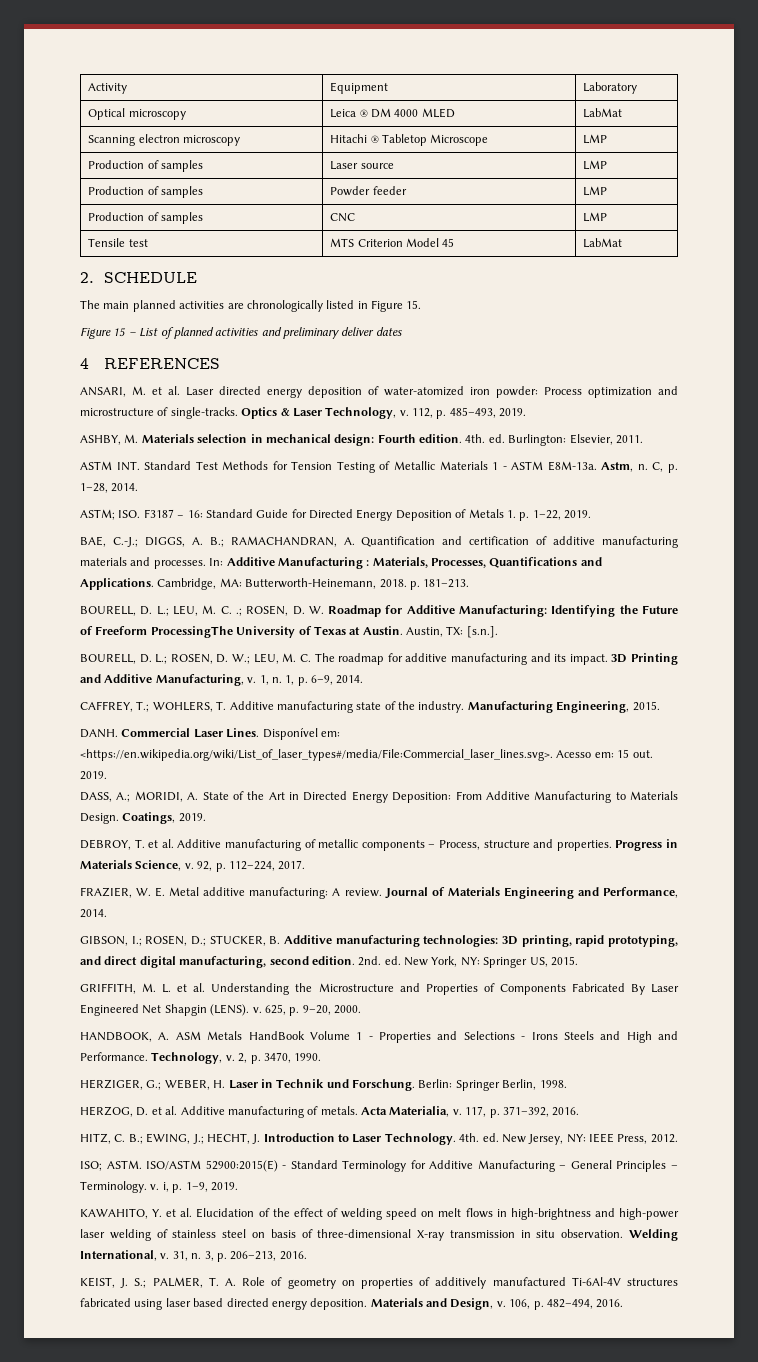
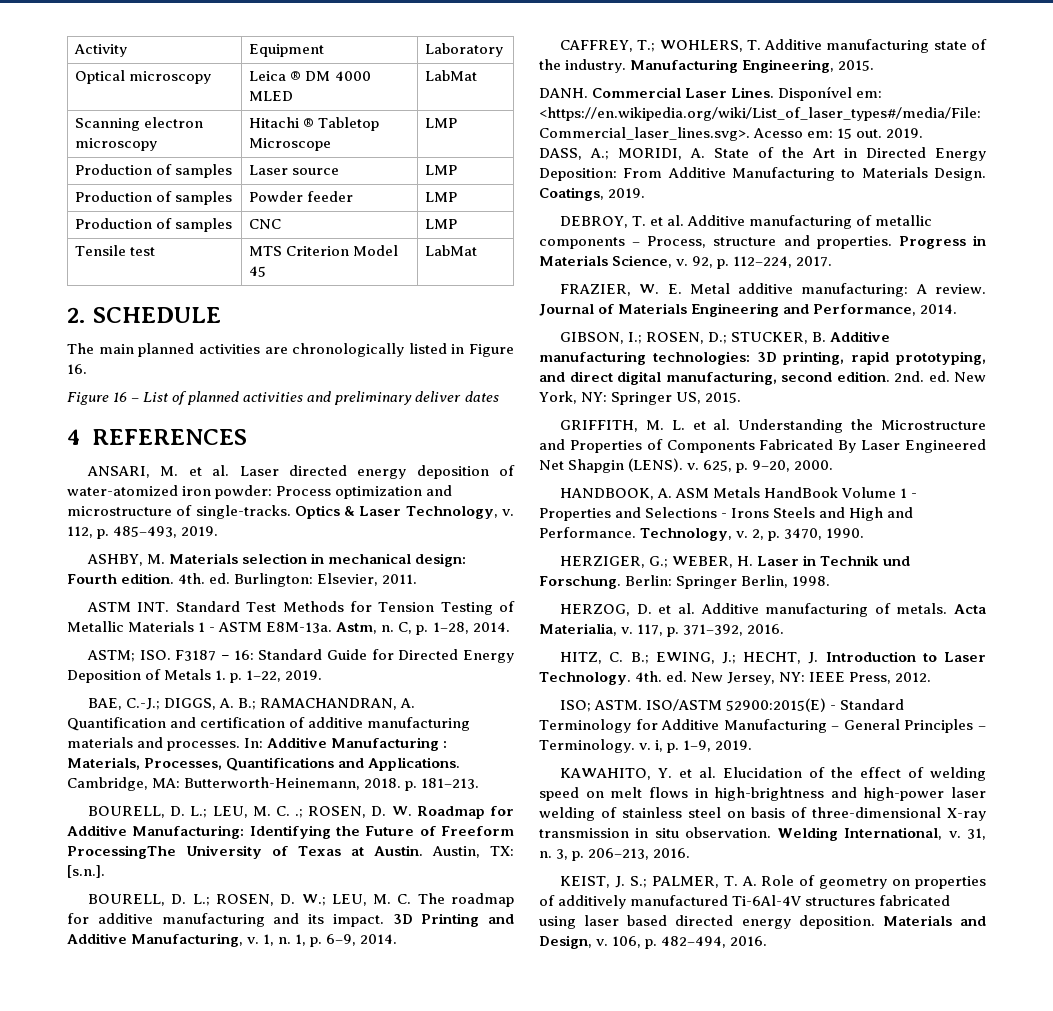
[406,300,422,309] [80,327,127,339] 15. // Figure 15 -> [67,364,87,374] [67,392,128,405] 16. // Figure 16

